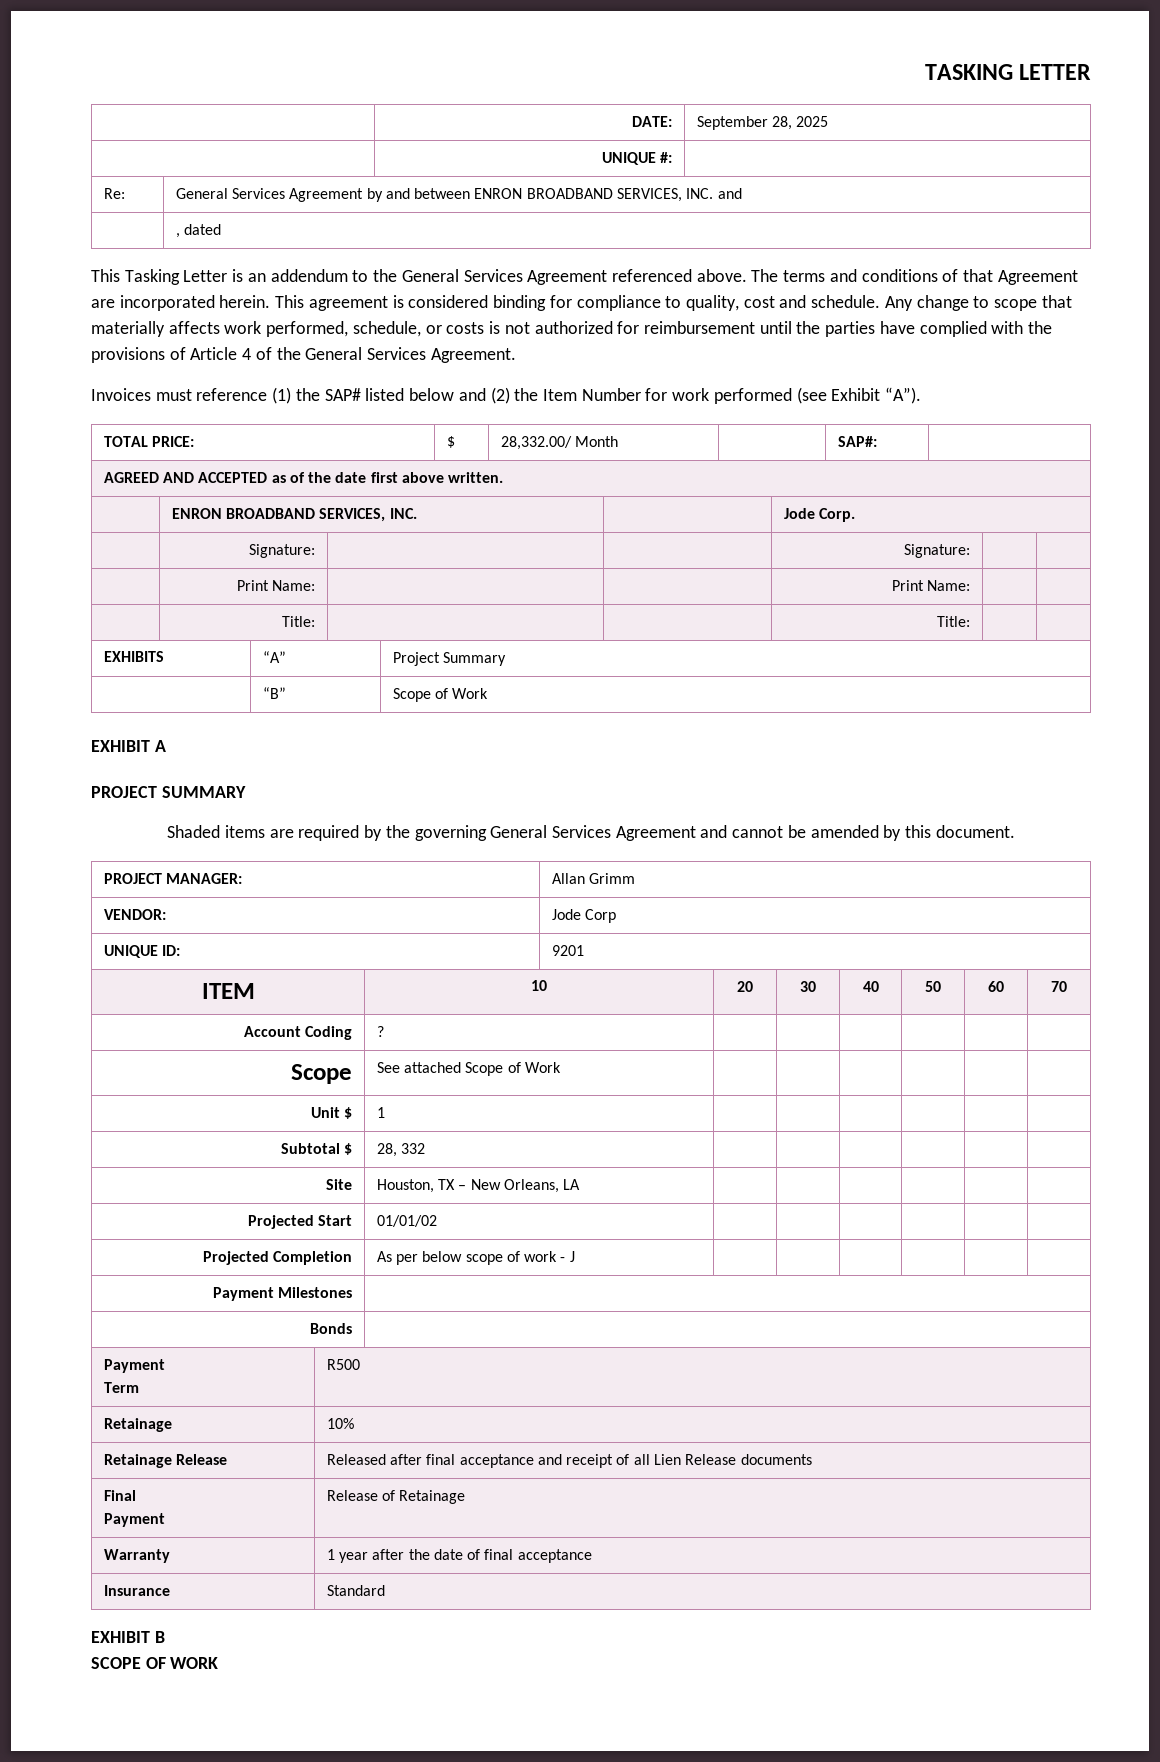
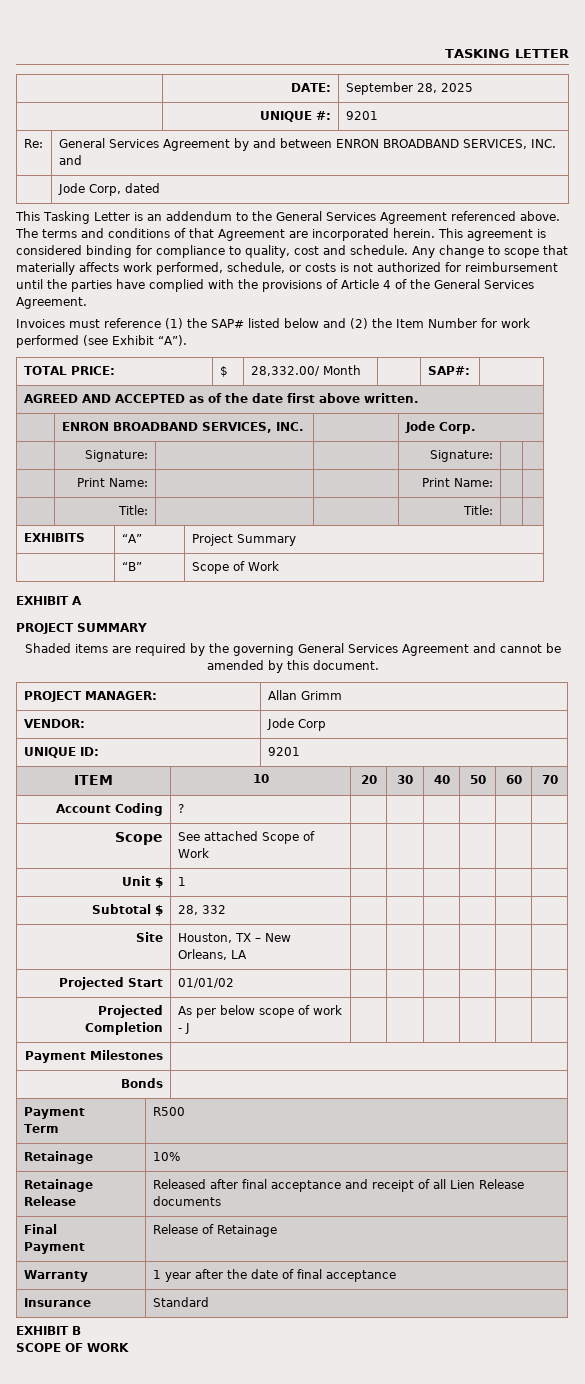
(673, 157) none -> [345,111,378,120] 9201
[175,233,180,238] , -> [57,183,121,196] Jode Corp,

